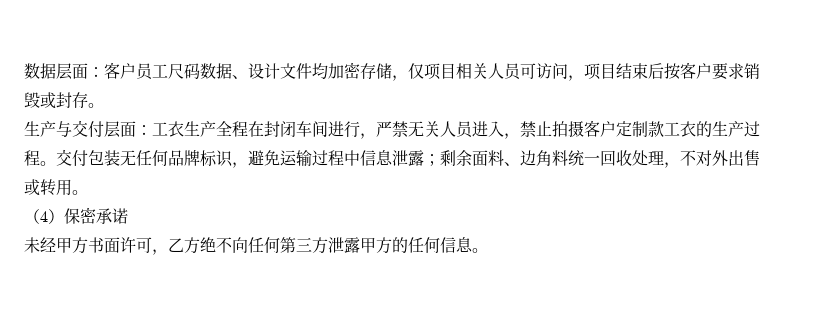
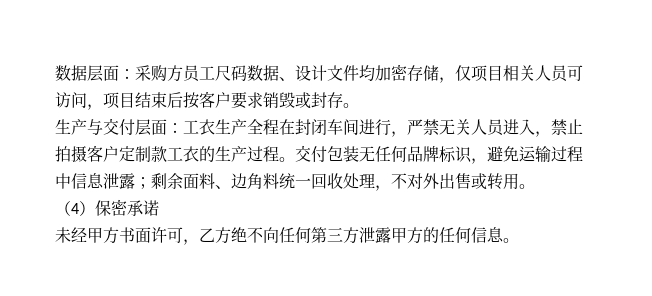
[104,62,136,79] 客户 -> [135,65,183,82] 采购方

